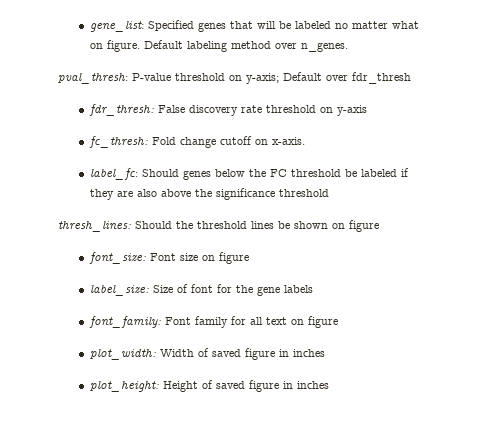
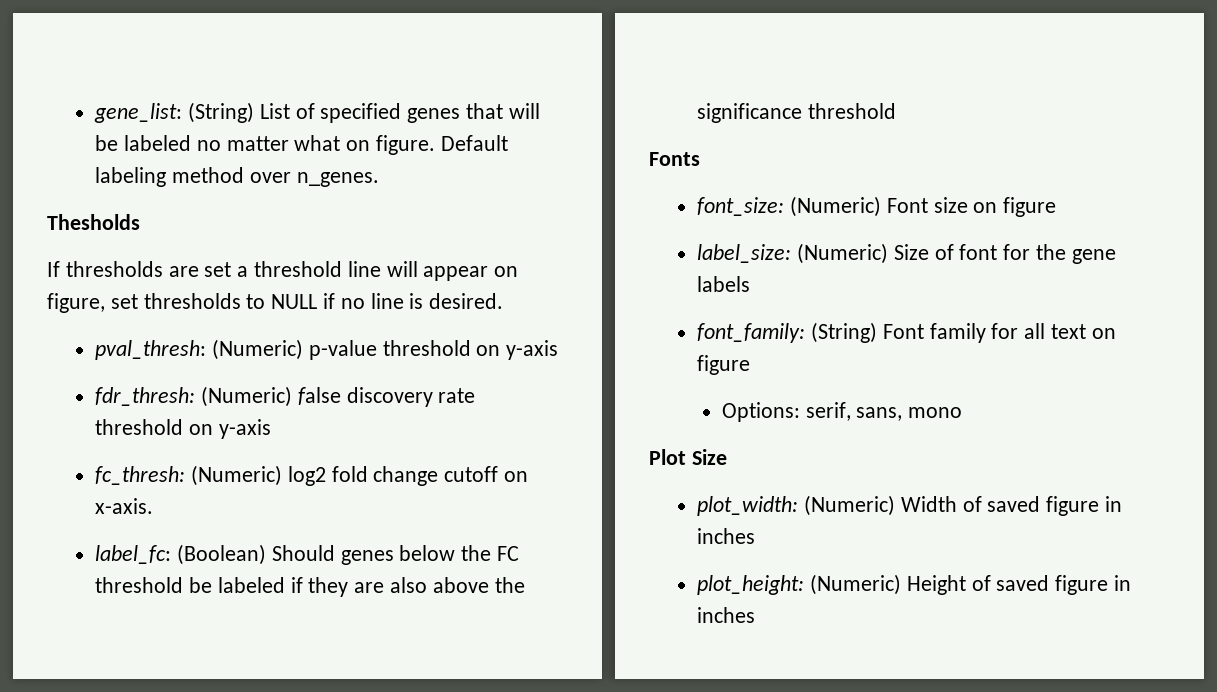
[147,20,194,31] Specified -> [188,102,402,123] (String) List of specified
[58,72,411,84] pval_thresh: P-value threshold on y-axis; Default over fdr_thresh -> [47,214,140,230] [47,261,519,281] [47,293,504,313] [95,339,559,360] Thesholds // If thresholds are set a threshold line will appear on figure, set thresholds to NULL if no line is desired. // pval_thresh: (Numeric) p-value threshold on y-axis
[157,105,185,113] False -> [201,386,341,407] (Numeric) false
[151,137,176,145] Fold -> [191,465,368,486] (Numeric) log2 fold
(138, 174) none -> [177,544,267,565] (Boolean)
[58,220,379,232] thresh_lines: Should the threshold lines be shown on figure -> [649,152,700,166] Fonts
(146, 258) none -> [790,196,882,217] (Numeric)
(149, 290) none -> [797,243,889,264] (Numeric)
(161, 322) none -> [811,322,878,343] (String)
(338, 322) none -> [721,402,963,422] [649,449,727,465] // Options: serif, sans, mono // Plot Size
(156, 354) none -> [804,495,896,516] (Numeric)
(159, 386) none -> [810,574,902,595] (Numeric)

